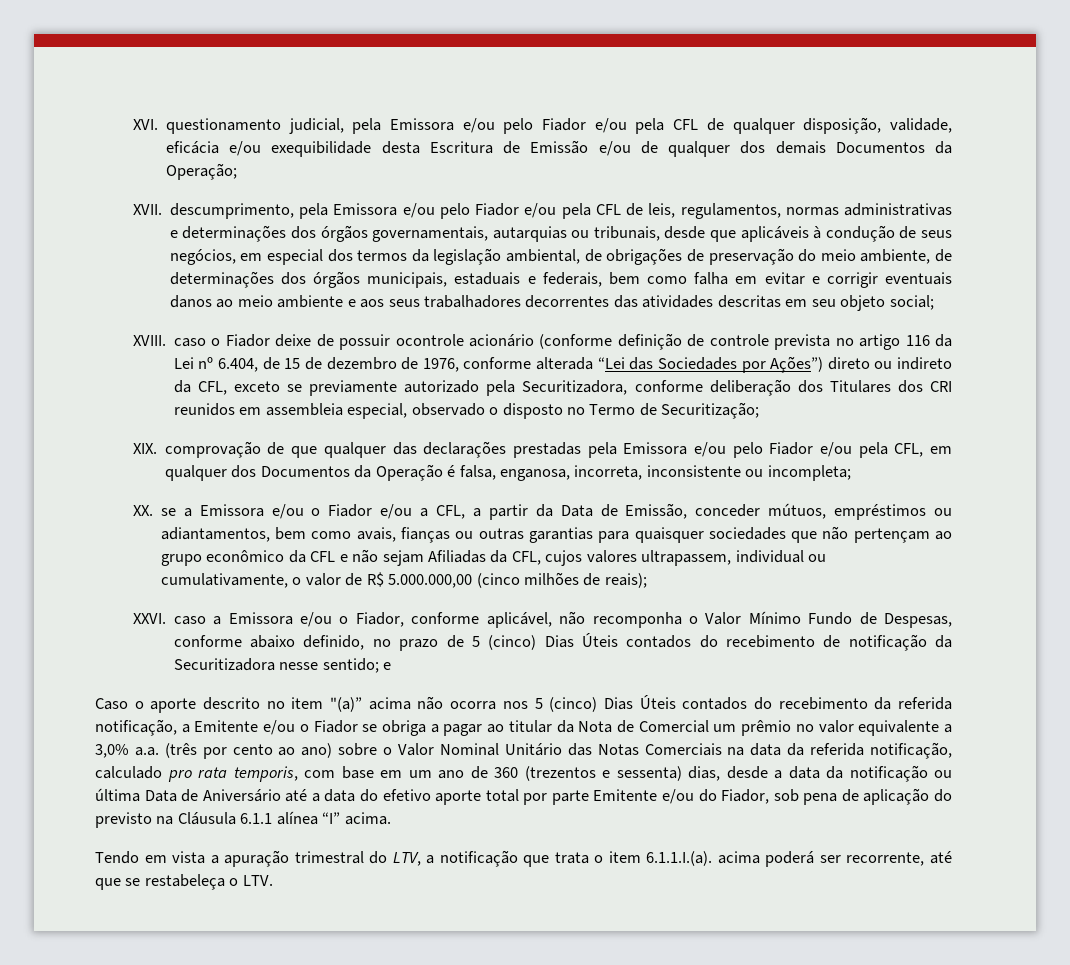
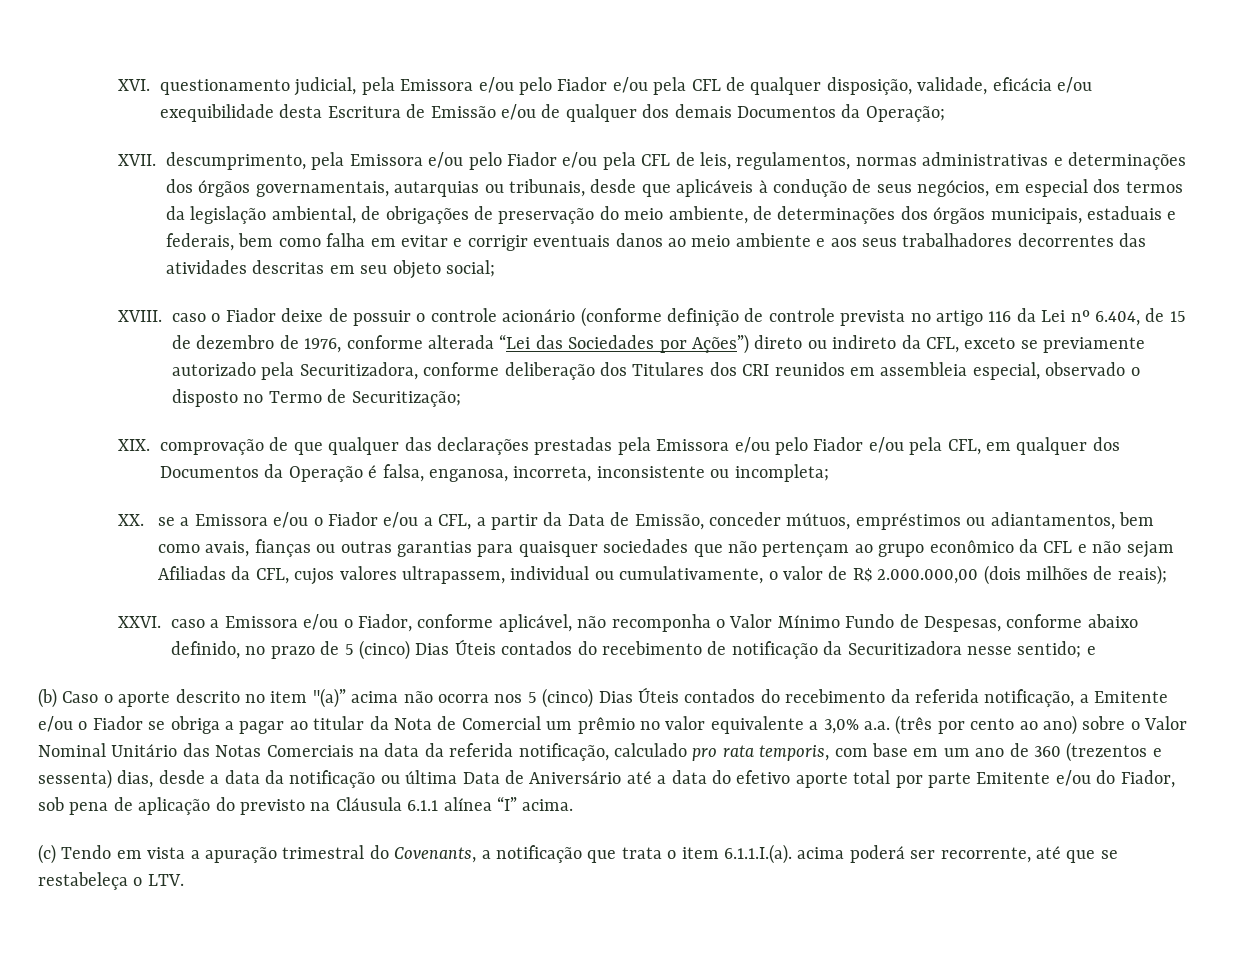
[395,334,464,346] ocontrole -> [416,308,497,322] o controle
[388,573,520,588] 5.000.000,00 (cinco -> [877,565,1021,585] 2.000.000,00 (dois
(392, 666) none -> [38,688,57,708] (b)
(391, 818) none -> [38,844,56,864] (c)
[392,852,421,866] LTV, -> [394,847,477,863] Covenants,

